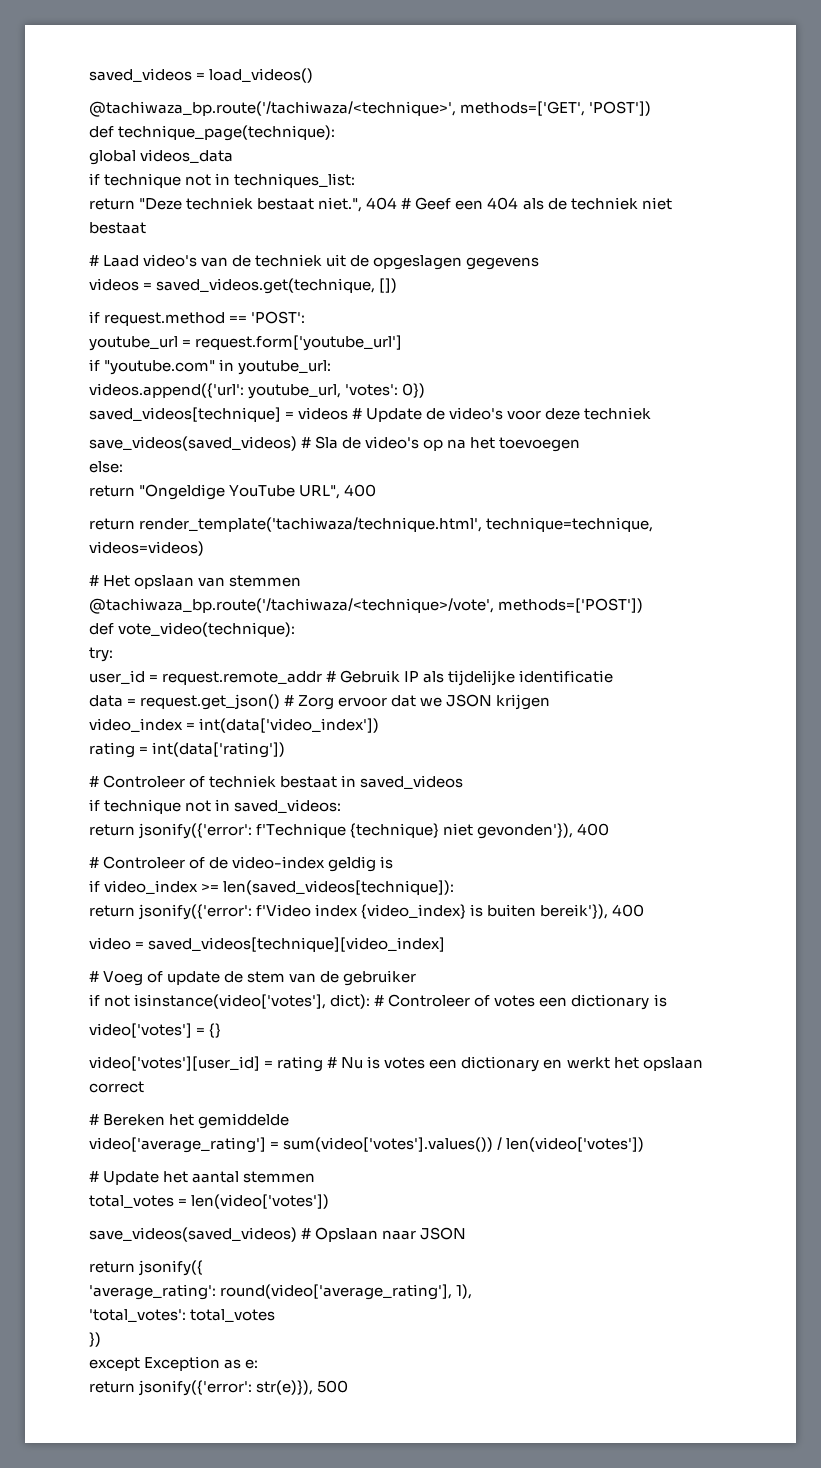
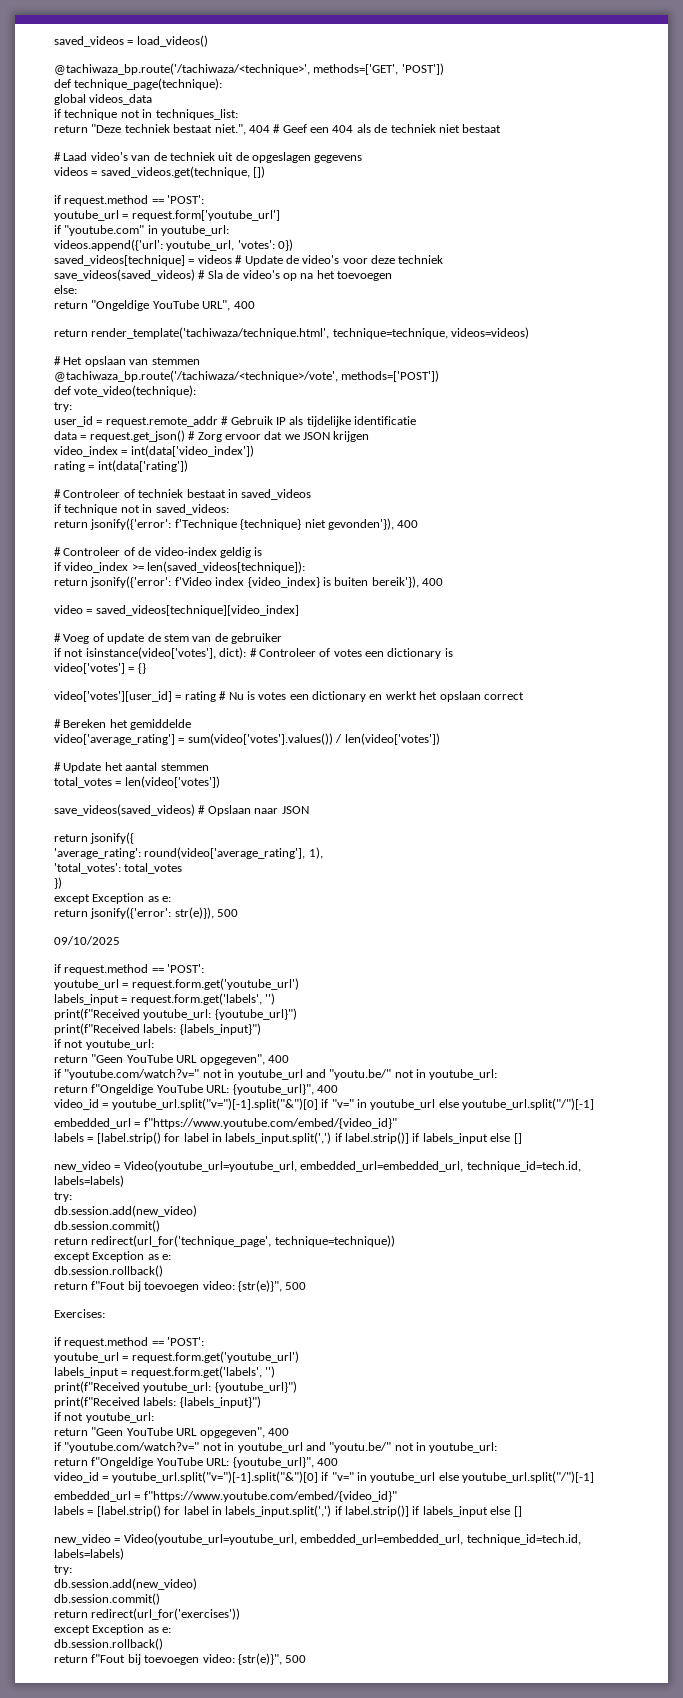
(349, 1386) none -> [54,936,120,945] [54,964,205,975] [54,978,299,990] [54,993,276,1005] [54,1008,297,1020] [54,1023,261,1035] [54,1039,154,1050] [54,1054,289,1065] [54,1069,498,1080] [54,1084,338,1095] [54,1098,594,1110] [54,1118,397,1129] [54,1132,522,1144] [54,1160,581,1172] [54,1175,124,1187] [54,1192,72,1202] [54,1205,197,1217] [54,1220,160,1232] [54,1235,395,1247] [54,1251,172,1262] [54,1265,163,1277] [54,1280,307,1292] [54,1309,105,1318] [54,1337,205,1348] [54,1351,299,1363] [54,1366,276,1378] [54,1381,297,1393] [54,1396,261,1408] [54,1412,154,1423] [54,1427,289,1438] [54,1442,498,1453] [54,1457,338,1468] [54,1471,594,1483] [54,1491,397,1502] [54,1505,522,1517] [54,1533,581,1545] [54,1548,124,1560] [54,1565,72,1575] [54,1578,197,1590] [54,1593,160,1605] [54,1608,241,1620] [54,1624,172,1635] [54,1638,163,1650] [54,1653,307,1665] // 09/10/2025 // if request.method == 'POST': // youtube_url = request.form.get('youtube_url') // labels_input = request.form.get('labels', '') // print(f"Received youtube_url: {youtube_url}") // print(f"Received labels: {labels_input}") // if not youtube_url: // return "Geen YouTube URL opgegeven", 400 // if "youtube.com/watch?v=" not in youtube_url and "youtu.be/" not in youtube_url: // return f"Ongeldige YouTube URL: {youtube_url}", 400 // video_id = youtube_url.split("v=")[-1].split("&")[0] if "v=" in youtube_url else youtube_url.split("/")[-1] // embedded_url = f"https://www.youtube.com/embed/{video_id}" // labels = [label.strip() for label in labels_input.split(',') if label.strip()] if labels_input else [] // new_video = Video(youtube_url=youtube_url, embedded_url=embedded_url, technique_id=tech.id, labels=labels) // try: // db.session.add(new_video) // db.session.commit() // return redirect(url_for('technique_page', technique=technique)) // except Exception as e: // db.session.rollback() // return f"Fout bij toevoegen video: {str(e)}", 500 // Exercises: // if request.method == 'POST': // youtube_url = request.form.get('youtube_url') // labels_input = request.form.get('labels', '') // print(f"Received youtube_url: {youtube_url}") // print(f"Received labels: {labels_input}") // if not youtube_url: // return "Geen YouTube URL opgegeven", 400 // if "youtube.com/watch?v=" not in youtube_url and "youtu.be/" not in youtube_url: // return f"Ongeldige YouTube URL: {youtube_url}", 400 // video_id = youtube_url.split("v=")[-1].split("&")[0] if "v=" in youtube_url else youtube_url.split("/")[-1] // embedded_url = f"https://www.youtube.com/embed/{video_id}" // labels = [label.strip() for label in labels_input.split(',') if label.strip()] if labels_input else [] // new_video = Video(youtube_url=youtube_url, embedded_url=embedded_url, technique_id=tech.id, labels=labels) // try: // db.session.add(new_video) // db.session.commit() // return redirect(url_for('exercises')) // except Exception as e: // db.session.rollback() // return f"Fout bij toevoegen video: {str(e)}", 500

